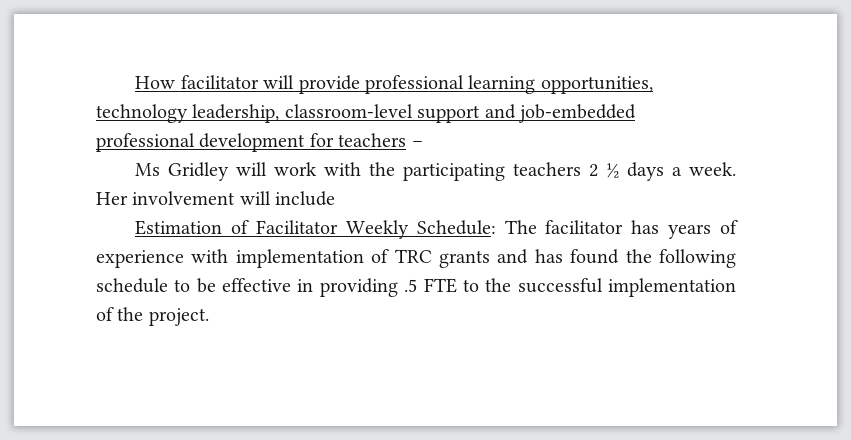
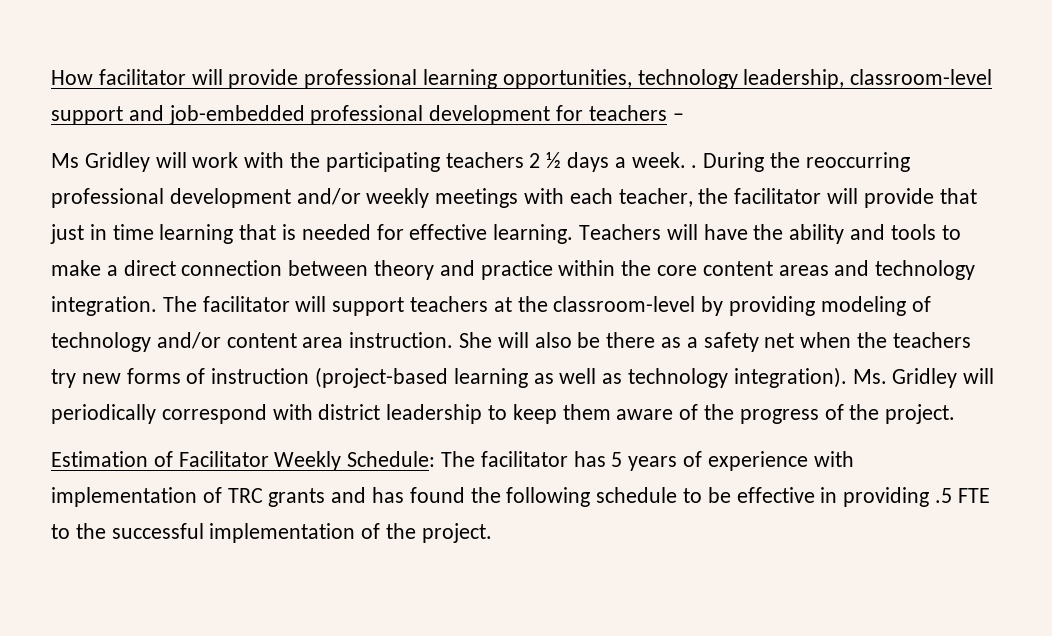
[96,191,336,206] Her involvement will include -> [691,152,910,172] [51,188,977,208] [50,224,961,244] [51,260,976,280] [51,296,931,316] [51,332,971,352] [51,367,995,388] [51,404,956,424] . During the reoccurring professional development and/or weekly meetings with each teacher, the facilitator will provide that just in time learning that is needed for effective learning. Teachers will have the ability and tools to make a direct connection between theory and practice within the core content areas and technology integration. The facilitator will support teachers at the classroom-level by providing modeling of technology and/or content area instruction. She will also be there as a safety net when the teachers try new forms of instruction (project-based learning as well as technology integration). Ms. Gridley will periodically correspond with district leadership to keep them aware of the progress of the project.
(660, 227) none -> [611,452,623,467] 5

